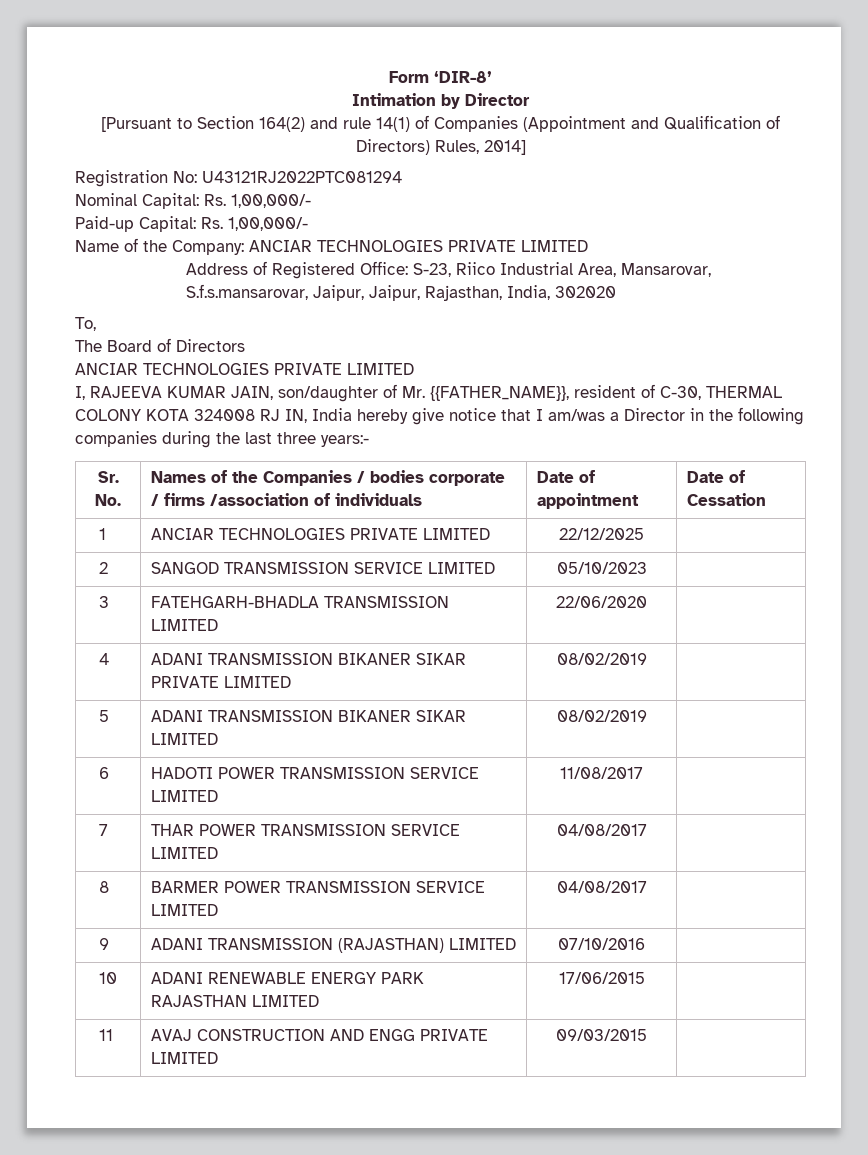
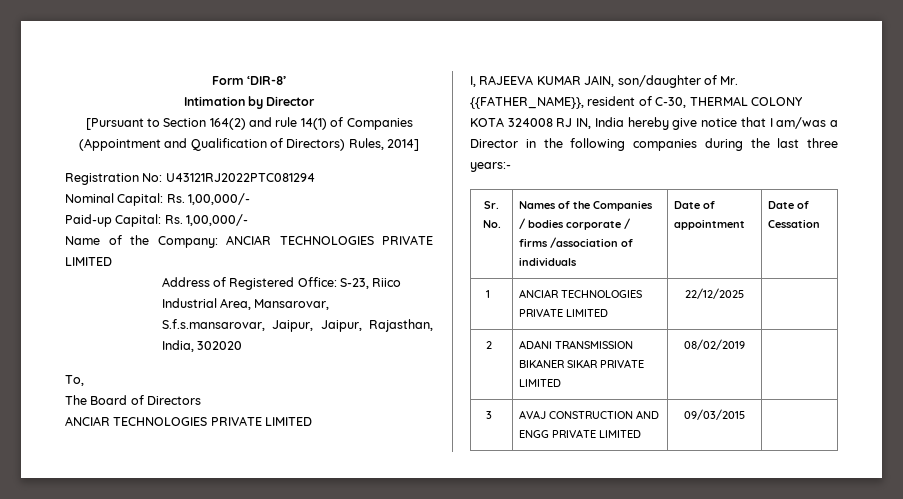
[150,562,495,574] [556,562,647,574] [99,596,110,608] [150,596,449,608] [150,619,218,631] [556,596,647,608] [99,653,110,665] | SANGOD TRANSMISSION SERVICE LIMITED | 05/10/2023 | // 3 | FATEHGARH-BHADLA TRANSMISSION LIMITED | 22/06/2020 | // 4 -> (492, 345) none
[99,710,110,722] [150,710,466,722] [150,733,218,745] [556,710,647,722] [99,767,110,779] [150,767,479,779] [150,790,218,802] [560,767,643,779] [99,824,109,836] [150,824,460,836] [150,847,218,859] [556,824,647,836] [99,881,110,893] [150,881,485,893] [150,904,218,916] [556,881,647,893] [99,938,110,950] [150,938,516,953] [558,938,645,950] [99,972,118,984] [150,972,424,984] [150,995,319,1007] [558,972,645,984] [99,1029,114,1041] 5 | ADANI TRANSMISSION BIKANER SIKAR LIMITED | 08/02/2019 | // 6 | HADOTI POWER TRANSMISSION SERVICE LIMITED | 11/08/2017 | // 7 | THAR POWER TRANSMISSION SERVICE LIMITED | 04/08/2017 | // 8 | BARMER POWER TRANSMISSION SERVICE LIMITED | 04/08/2017 | // 9 | ADANI TRANSMISSION (RAJASTHAN) LIMITED | 07/10/2016 | // 10 | ADANI RENEWABLE ENERGY PARK RAJASTHAN LIMITED | 17/06/2015 | // 11 -> [485,411,492,419] 3

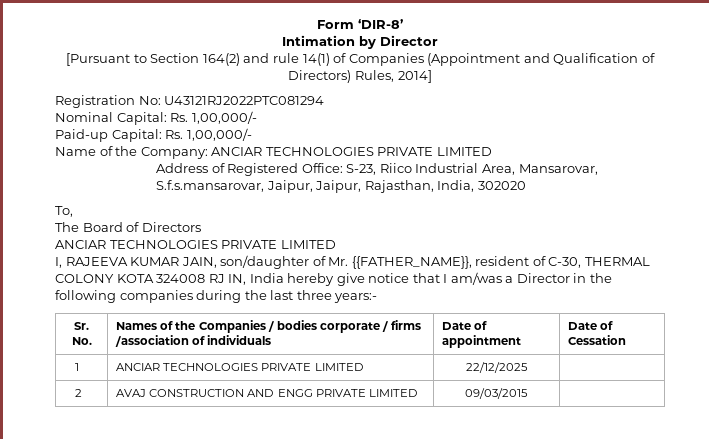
[519,340,634,349] [519,359,645,368] [519,379,562,387] [684,339,745,350] [485,411,492,419] | ADANI TRANSMISSION BIKANER SIKAR PRIVATE LIMITED | 08/02/2019 | // 3 -> (82, 393) none

